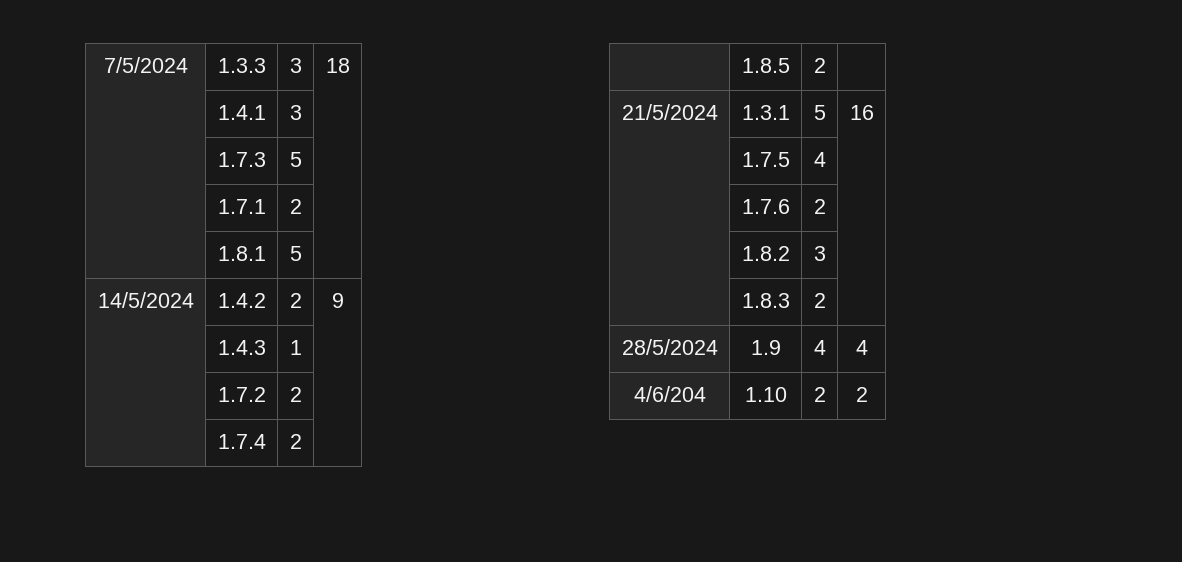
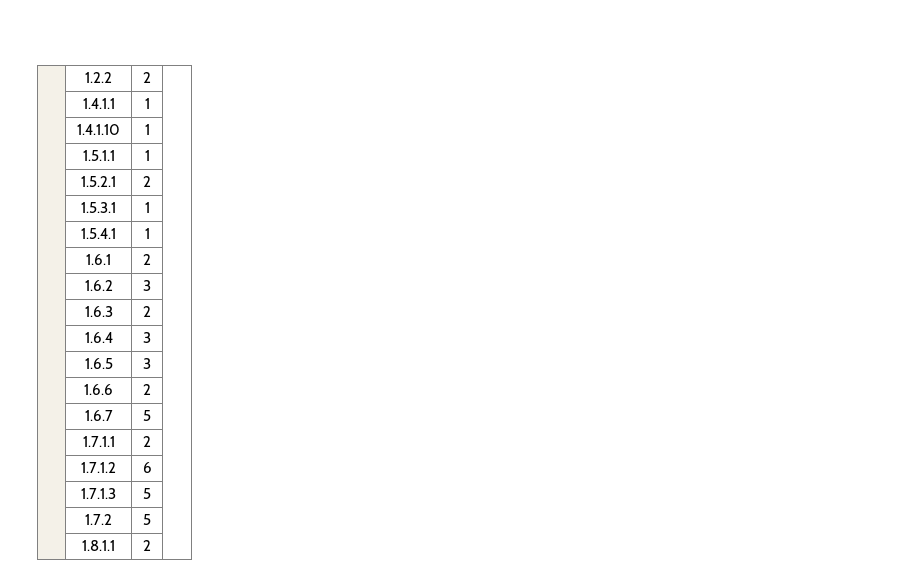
[103,57,188,73] [217,58,266,73] [289,58,302,73] [325,58,350,73] [217,105,266,120] [289,105,302,120] [217,152,266,167] [289,152,302,167] [217,199,266,214] [289,199,302,214] [217,246,266,261] [289,246,302,261] [97,292,194,308] [217,293,266,308] [289,293,302,308] [331,293,344,308] [217,340,266,355] [289,340,302,355] 7/5/2024 | 1.3.3 | 3 | 18 // | 1.4.1 | 3 | // | 1.7.3 | 5 | // | 1.7.1 | 2 | // | 1.8.1 | 5 | // 14/5/2024 | 1.4.2 | 2 | 9 // | 1.4.3 | 1 -> [85,72,112,83] [143,72,151,83] [82,98,115,109] [144,98,150,109] [77,124,120,135] [144,124,150,135] [82,150,115,161] [144,150,150,161] [81,176,116,187] [143,176,151,187] [81,202,116,213] [144,202,150,213] [81,228,116,239] [144,228,150,239] [86,254,111,265] [143,254,151,265] [84,280,113,291] [143,280,151,291] [84,306,113,317] [143,306,151,317] [84,332,113,343] [143,332,151,343] [84,358,113,369] [143,358,151,369] [84,384,113,395] [143,384,151,395] [84,410,113,421] [143,410,151,421] [82,436,115,447] [143,436,151,447] [81,462,116,473] [142,462,152,473] [81,488,116,499] [143,488,151,499] | 1.2.2 | 2 | // | 1.4.1.1 | 1 | // | 1.4.1.10 | 1 | // | 1.5.1.1 | 1 | // | 1.5.2.1 | 2 | // | 1.5.3.1 | 1 | // | 1.5.4.1 | 1 | // | 1.6.1 | 2 | // | 1.6.2 | 3 | // | 1.6.3 | 2 | // | 1.6.4 | 3 | // | 1.6.5 | 3 | // | 1.6.6 | 2 | // | 1.6.7 | 5 | // | 1.7.1.1 | 2 | // | 1.7.1.2 | 6 | // | 1.7.1.3 | 5
[289,387,302,402] [217,434,266,449] [289,434,302,449] [741,58,790,73] [813,58,826,73] [621,104,718,120] [741,105,790,120] [813,105,826,120] [849,105,874,120] [741,152,790,167] [813,152,826,167] [741,199,790,214] [813,199,826,214] [741,246,790,261] [813,246,826,261] [741,293,790,308] [813,293,826,308] [621,339,718,355] [750,340,781,355] [813,340,826,355] [855,340,868,355] [633,386,706,402] [744,387,787,402] [813,387,826,402] [855,387,868,402] 2 | // | 1.7.4 | 2 | // | 1.8.5 | 2 | // 21/5/2024 | 1.3.1 | 5 | 16 // | 1.7.5 | 4 | // | 1.7.6 | 2 | // | 1.8.2 | 3 | // | 1.8.3 | 2 | // 28/5/2024 | 1.9 | 4 | 4 // 4/6/204 | 1.10 | 2 | 2 -> [143,514,151,525] [82,540,115,551] [143,540,151,551] 5 | // | 1.8.1.1 | 2 |

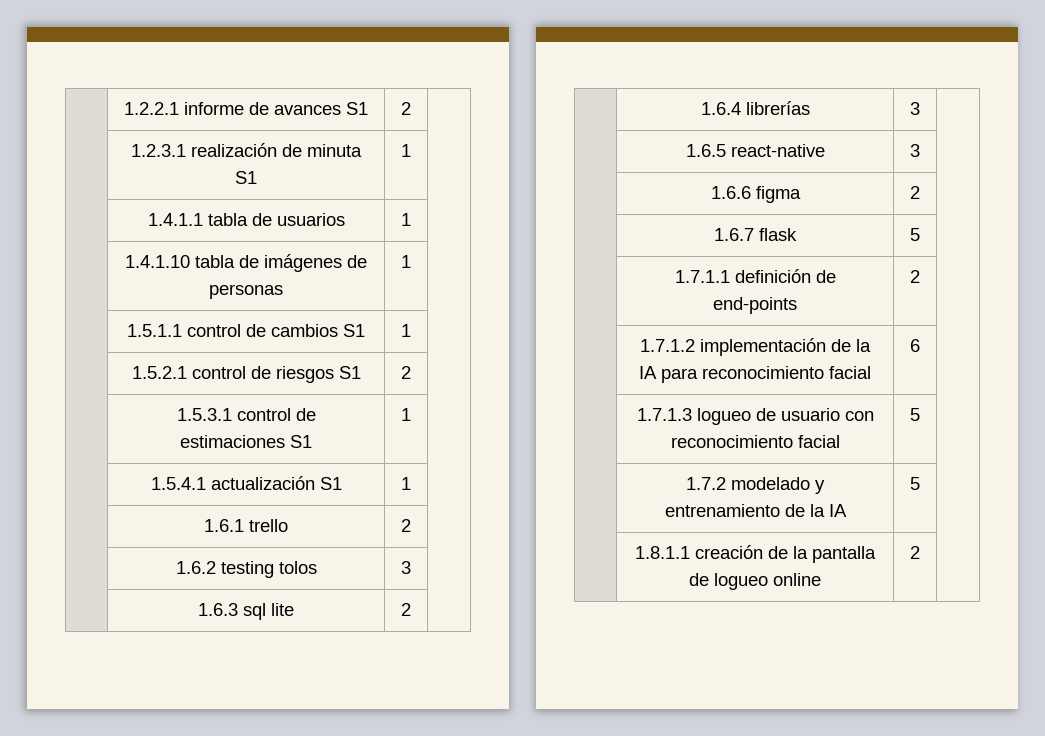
[85,72,112,83] [143,72,151,83] [82,98,115,109] [144,98,150,109] [77,124,120,135] [144,124,150,135] [82,150,115,161] [144,150,150,161] [81,176,116,187] [143,176,151,187] [81,202,116,213] | 1.2.2 | 2 | // | 1.4.1.1 | 1 | // | 1.4.1.10 | 1 | // | 1.5.1.1 | 1 | // | 1.5.2.1 | 2 | // | 1.5.3.1 -> [124,102,368,115] [401,102,411,115] [131,143,362,157] [235,171,257,184] [401,144,411,157] [147,213,345,226] [401,213,411,226] [125,254,367,272] [209,284,283,299] [401,255,411,268] [127,324,365,337] [401,324,411,337] [131,366,361,383] [401,366,411,379] [176,408,316,421] [180,435,312,448] | 1.2.2.1 informe de avances S1 | 2 | // | 1.2.3.1 realización de minuta S1 | 1 | // | 1.4.1.1 tabla de usuarios | 1 | // | 1.4.1.10 tabla de imágenes de personas | 1 | // | 1.5.1.1 control de cambios S1 | 1 | // | 1.5.2.1 control de riesgos S1 | 2 | // | 1.5.3.1 control de estimaciones S1
(116, 233) none -> [210,476,342,490] actualización S1
(111, 259) none -> [249,519,288,532] trello
(113, 285) none -> [220,561,317,578] testing tolos
(113, 311) none -> [243,603,294,620] sql lite
(113, 337) none -> [745,101,810,115] librerías
(113, 363) none -> [730,144,825,157] react-native
(113, 389) none -> [755,186,801,203] figma
(113, 415) none -> [759,228,797,241] flask
(115, 441) none -> [734,269,836,283] [713,297,797,314] definición de end-points
[142,462,152,473] [81,488,116,499] [143,488,151,499] [85,514,112,525] [143,514,151,525] [82,540,115,551] | 6 | // | 1.7.1.3 | 5 | // | 1.7.2 | 5 | // | 1.8.1.1 -> [700,338,871,356] [639,366,871,383] [910,339,920,352] [636,408,874,425] [670,435,840,448] [910,408,920,421] [686,477,825,494] [664,504,847,517] [910,477,920,490] [635,545,876,563] [689,573,821,590] implementación de la IA para reconocimiento facial | 6 | // | 1.7.1.3 logueo de usuario con reconocimiento facial | 5 | // | 1.7.2 modelado y entrenamiento de la IA | 5 | // | 1.8.1.1 creación de la pantalla de logueo online

